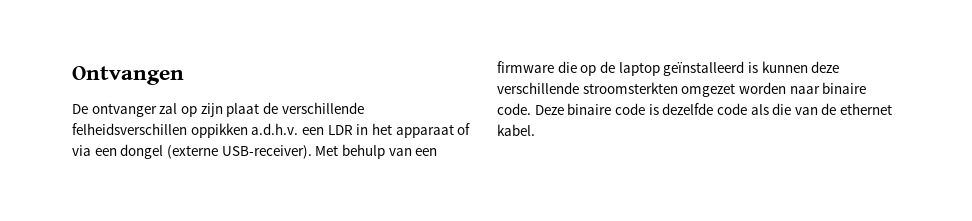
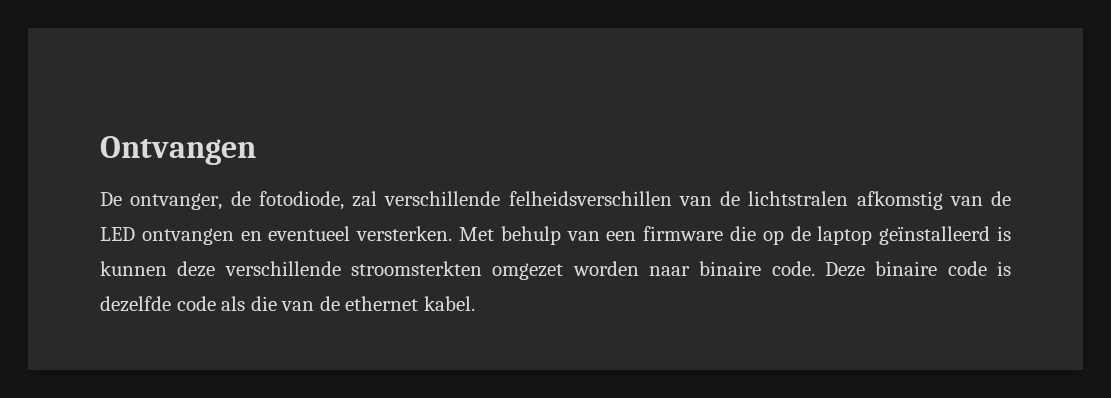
[91,102,364,117] [72,123,471,138] [72,144,312,159] ontvanger zal op zijn plaat de verschillende felheidsverschillen oppikken a.d.h.v. een LDR in het apparaat of via een dongel (externe USB-receiver). -> [130,191,1011,210] [100,226,453,245] ontvanger, de fotodiode, zal verschillende felheidsverschillen van de lichtstralen afkomstig van de LED ontvangen en eventueel versterken.

